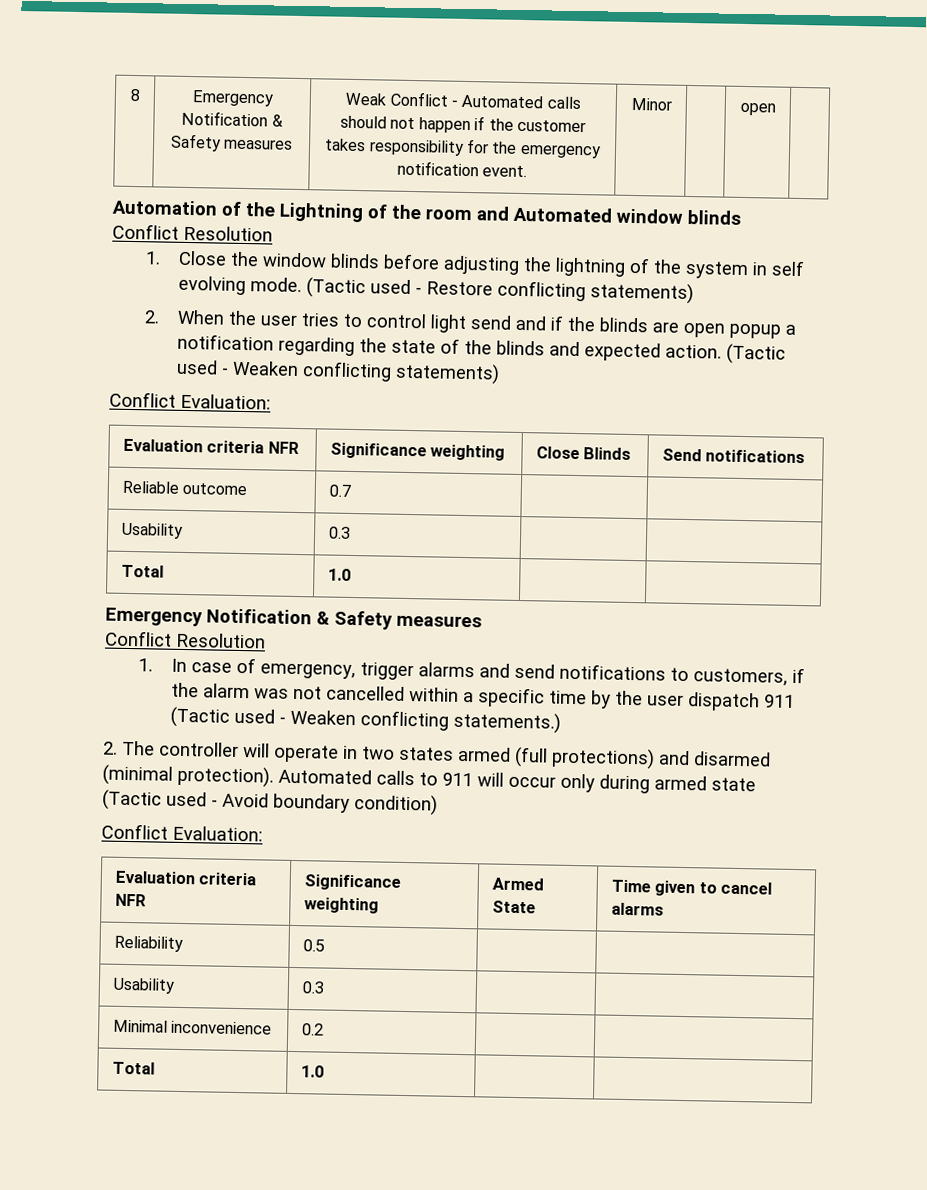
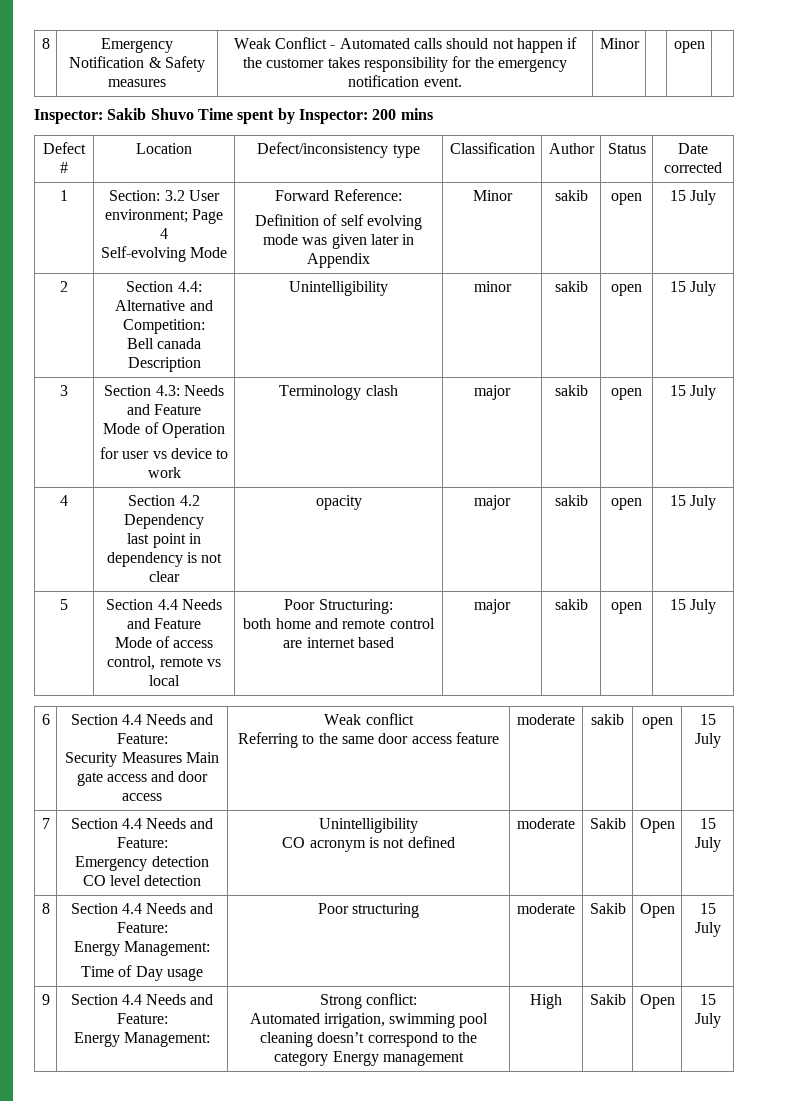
[112,199,741,225] [112,223,273,242] [144,250,806,280] [178,275,695,305] [143,309,797,339] [177,333,787,365] [176,359,501,385] [109,391,271,410] [122,438,299,455] [329,442,506,461] [535,446,632,460] [661,448,806,464] [121,480,248,496] [328,484,351,497] [120,522,183,539] [327,526,351,539] [120,564,164,578] [327,568,351,581] [105,607,482,630] [105,630,266,649] [137,657,806,686] [171,682,796,712] [170,706,562,734] [103,740,771,770] [102,764,756,794] [102,789,438,816] [101,823,263,842] [114,870,257,886] [114,893,146,907] [303,874,401,891] [303,897,379,914] [491,877,544,891] [491,900,536,914] [610,879,773,897] [610,902,664,916] [113,935,183,953] [302,939,325,952] [112,977,175,994] [301,981,325,994] [112,1019,273,1035] [301,1023,324,1036] [111,1061,155,1075] [300,1065,324,1078] Automation of the Lightning of the room and Automated window blinds // Conflict Resolution // 1. Close the window blinds before adjusting the lightning of the system in self evolving mode. (Tactic used - Restore conflicting statements) // 2. When the user tries to control light send and if the blinds are open popup a notification regarding the state of the blinds and expected action. (Tactic used - Weaken conflicting statements) // Conflict Evaluation: // Evaluation criteria NFR | Significance weighting | Close Blinds | Send notifications // Reliable outcome | 0.7 | | // Usability | 0.3 | | // Total | 1.0 | | // Emergency Notification & Safety measures // Conflict Resolution // 1. In case of emergency, trigger alarms and send notifications to customers, if the alarm was not cancelled within a specific time by the user dispatch 911 (Tactic used - Weaken conflicting statements.) // 2. The controller will operate in two states armed (full protections) and disarmed (minimal protection). Automated calls to 911 will occur only during armed state (Tactic used - Avoid boundary condition) // Conflict Evaluation: // Evaluation criteria NFR | Significance weighting | Armed State | Time given to cancel alarms // Reliability | 0.5 | | // Usability | 0.3 | | // Minimal inconvenience | 0.2 | | // Total | 1.0 | | -> [34,108,433,124] [43,142,86,154] [60,162,68,173] [136,143,192,154] [257,142,420,158] [449,142,535,154] [548,143,595,154] [607,143,646,154] [678,143,708,154] [664,162,722,173] [60,190,68,201] [109,190,220,201] [104,209,224,224] [160,228,168,239] [100,246,228,262] [275,189,402,201] [255,214,422,230] [262,234,415,249] [307,253,370,268] [472,190,513,201] [554,190,588,201] [611,193,642,205] [669,190,717,205] [60,281,68,292] [126,281,202,292] [115,300,213,311] [123,319,205,334] [126,338,202,349] [127,357,201,372] [289,281,388,296] [473,281,512,292] [554,281,588,292] [611,284,642,296] [669,281,717,296] [60,385,68,396] [104,385,224,396] [126,404,202,415] [103,422,225,438] [99,447,229,459] [147,467,181,478] [279,385,398,400] [474,385,511,400] [554,385,588,396] [611,388,642,400] [669,385,717,400] [60,495,68,506] [128,495,200,506] [124,514,204,529] [127,533,201,548] [106,552,223,567] [149,571,180,582] [315,495,362,510] [474,495,511,510] [554,495,588,506] [611,498,642,510] [669,495,717,510] [60,599,68,610] [106,599,222,610] [126,618,202,629] [114,636,214,648] [107,656,221,670] [149,675,180,686] [284,599,393,614] [243,618,435,629] [283,637,394,648] [474,599,511,614] [554,599,588,610] [611,602,642,614] [669,599,717,614] [41,714,50,725] [70,714,214,725] [116,733,168,744] [65,752,219,767] [76,771,209,786] [122,793,162,801] [324,713,414,725] [238,732,499,748] [517,714,575,725] [591,714,624,725] [641,717,673,729] [699,714,716,725] [694,733,721,748] [41,818,50,829] [70,818,214,829] [116,837,168,848] [75,856,209,871] [82,875,202,886] [319,818,418,833] [282,836,455,852] [517,818,575,829] [589,818,626,829] [639,818,675,833] [699,818,716,829] [694,837,721,852] [41,903,50,914] [70,903,214,914] [116,922,168,933] [73,941,211,956] [81,965,203,981] [317,903,420,918] [517,903,575,914] [589,903,626,914] [639,903,675,918] [699,903,716,914] [694,922,721,937] [41,994,50,1005] [70,994,214,1005] [116,1013,168,1024] [73,1032,211,1047] [319,993,418,1009] [249,1013,489,1028] [259,1032,478,1047] [274,1051,464,1066] [530,994,562,1009] [589,994,626,1005] [639,994,675,1009] [699,994,716,1005] [694,1013,721,1028] Inspector: Sakib Shuvo Time spent by Inspector: 200 mins // Defect # | Location | Defect/inconsistency type | Classification | Author | Status | Date corrected // 1 | Section: 3.2 User environment; Page 4 // Self-evolving Mode | Forward Reference: // Definition of self evolving mode was given later in Appendix | Minor | sakib | open | 15 July // 2 | Section 4.4: Alternative and Competition: // Bell canada Description | Unintelligibility | minor | sakib | open | 15 July // 3 | Section 4.3: Needs and Feature // Mode of Operation // for user vs device to work | Terminology clash | major | sakib | open | 15 July // 4 | Section 4.2 Dependency // last point in dependency is not clear | opacity | major | sakib | open | 15 July // 5 | Section 4.4 Needs and Feature // Mode of access control, remote vs local | Poor Structuring: // both home and remote control are internet based | major | sakib | open | 15 July // 6 | Section 4.4 Needs and Feature: // Security Measures Main gate access and door access | Weak conflict // Referring to the same door access feature | moderate | sakib | open | 15 July // 7 | Section 4.4 Needs and Feature: // Emergency detection CO level detection | Unintelligibility // CO acronym is not defined | moderate | Sakib | Open | 15 July // 8 | Section 4.4 Needs and Feature: // Energy Management: // Time of Day usage | Poor structuring | moderate | Sakib | Open | 15 July // 9 | Section 4.4 Needs and Feature: // Energy Management: | Strong conflict: // Automated irrigation, swimming pool cleaning doesn’t correspond to the category Energy management | High | Sakib | Open | 15 July

